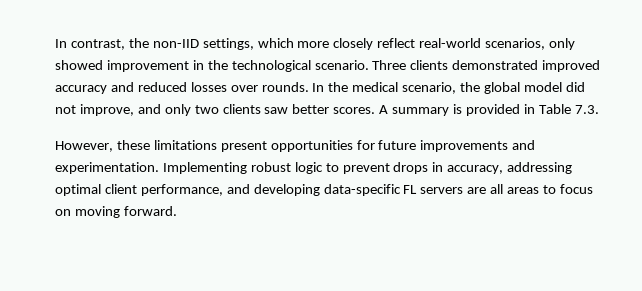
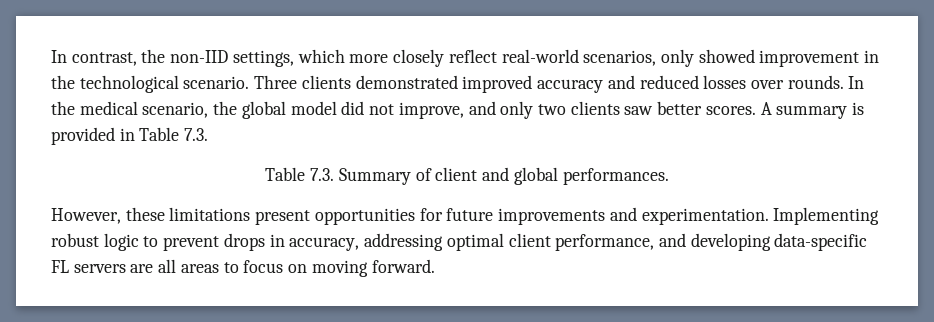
(599, 109) none -> [265,167,669,185] // Table 7.3. Summary of client and global performances.

